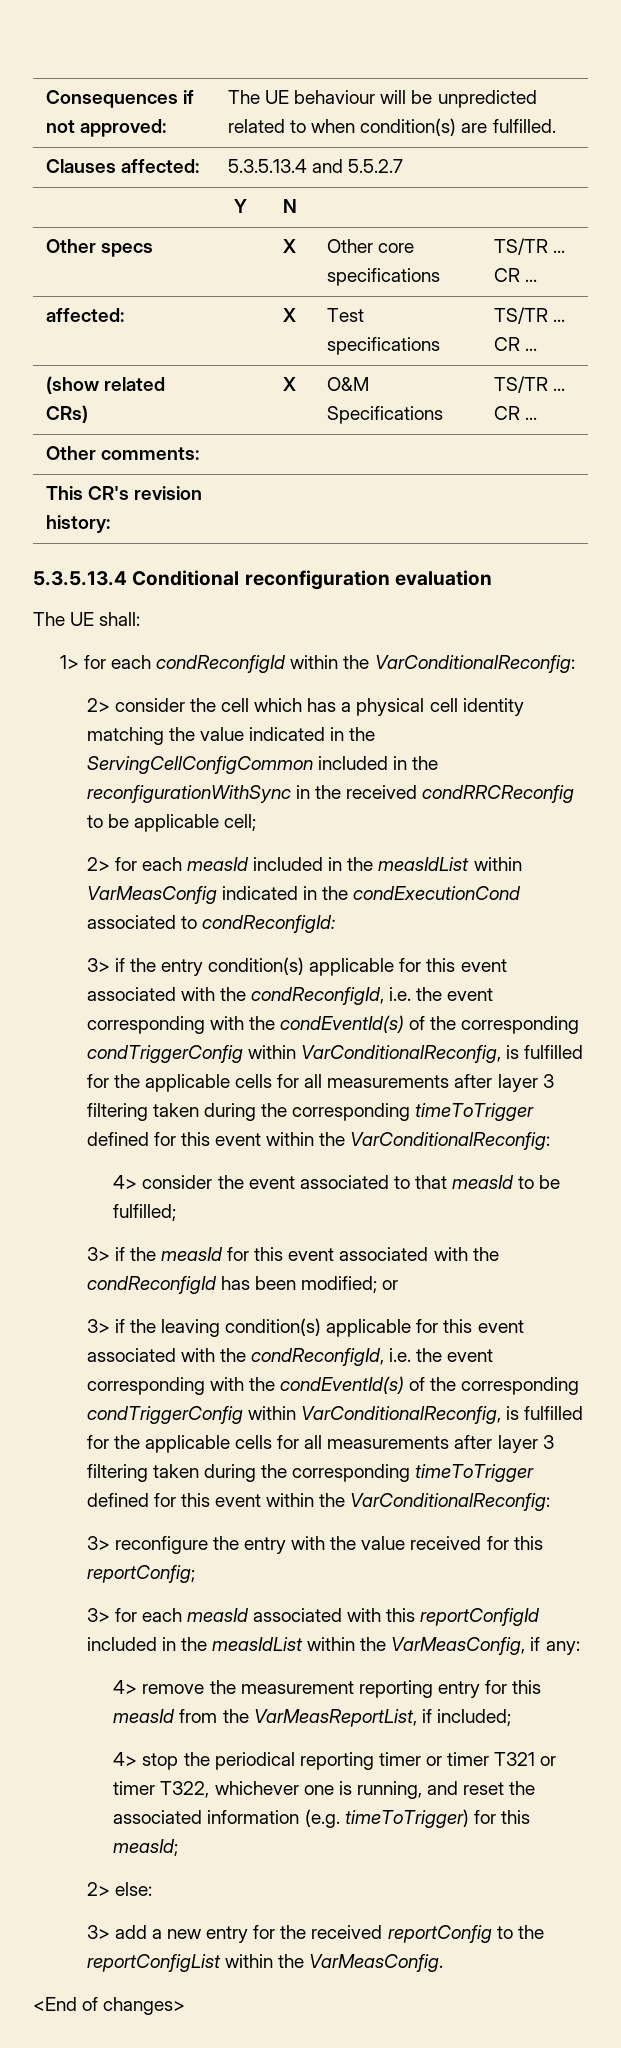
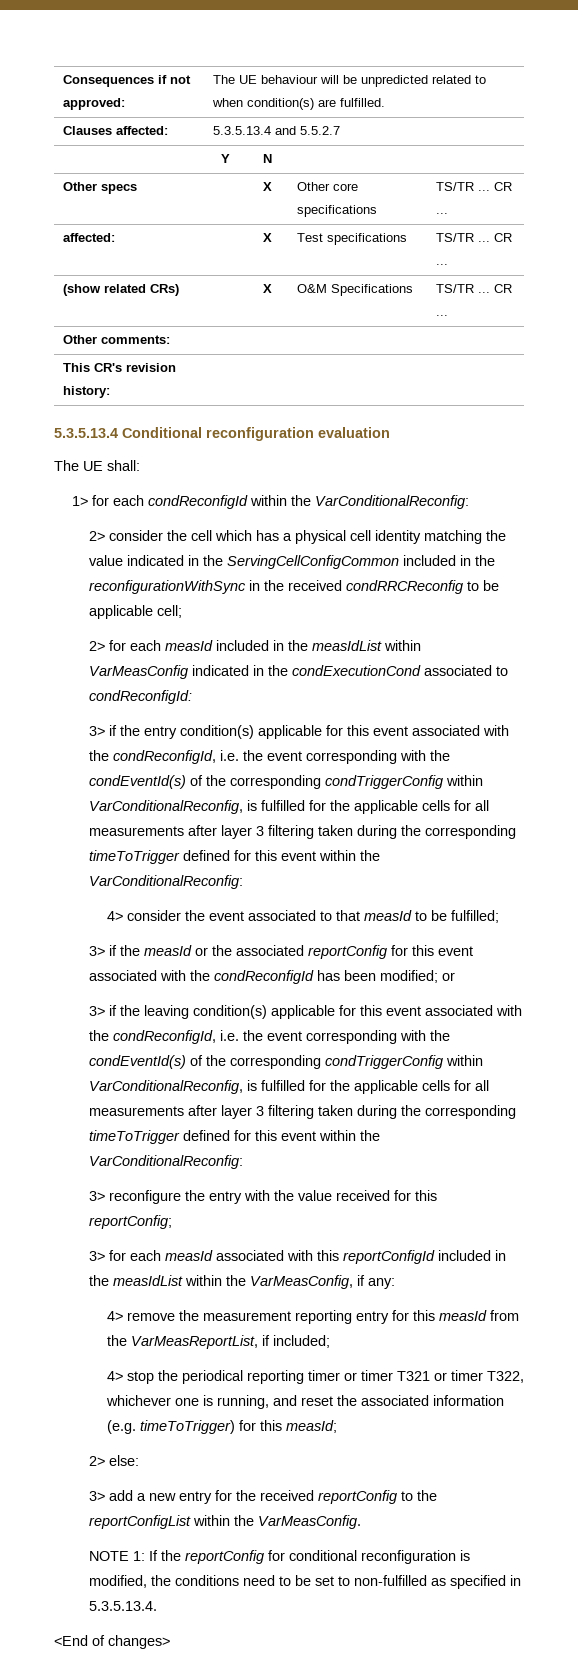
(223, 1254) none -> [195,945,388,959] or the associated reportConfig
(443, 1963) none -> [89,1550,471,1564] [89,1575,522,1589] [89,1601,158,1611] // NOTE 1: If the reportConfig for conditional reconfiguration is modified, the conditions need to be set to non-fulfilled as specified in 5.3.5.13.4.

